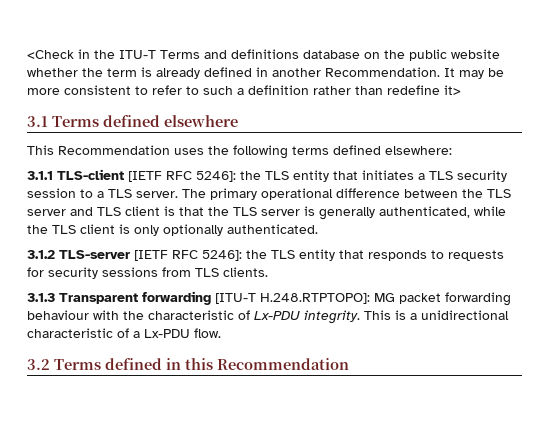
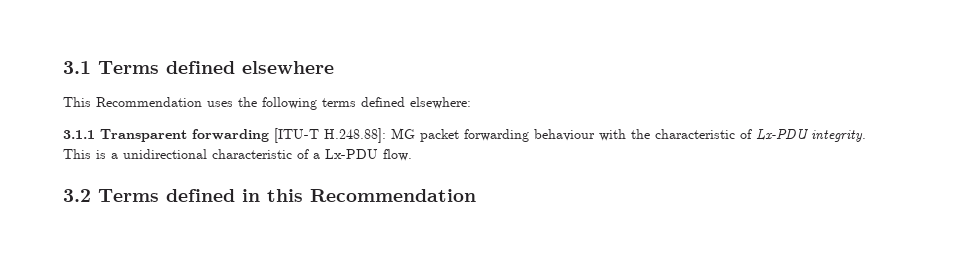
[27,49,500,61] [27,67,504,79] [27,85,461,95] <Check in the ITU-T Terms and definitions database on the public website whether the term is already defined in another Recommendation. It may be more consistent to refer to such a definition rather than redefine it> // -> (63, 67) none
[57,169,507,182] [27,188,511,200] [27,206,506,220] [27,224,318,236] [27,249,504,261] [27,267,268,279] [27,293,55,302] TLS-client [IETF RFC 5246]: the TLS entity that initiates a TLS security session to a TLS server. The primary operational difference between the TLS server and TLS client is that the TLS server is generally authenticated, while the TLS client is only optionally authenticated. // 3.1.2 TLS-server [IETF RFC 5246]: the TLS entity that responds to requests for security sessions from TLS clients. // 3.1.3 -> (95, 134) none
[260,293,370,304] H.248.RTPTOPO]: -> [324,128,386,143] H.248.88]:

